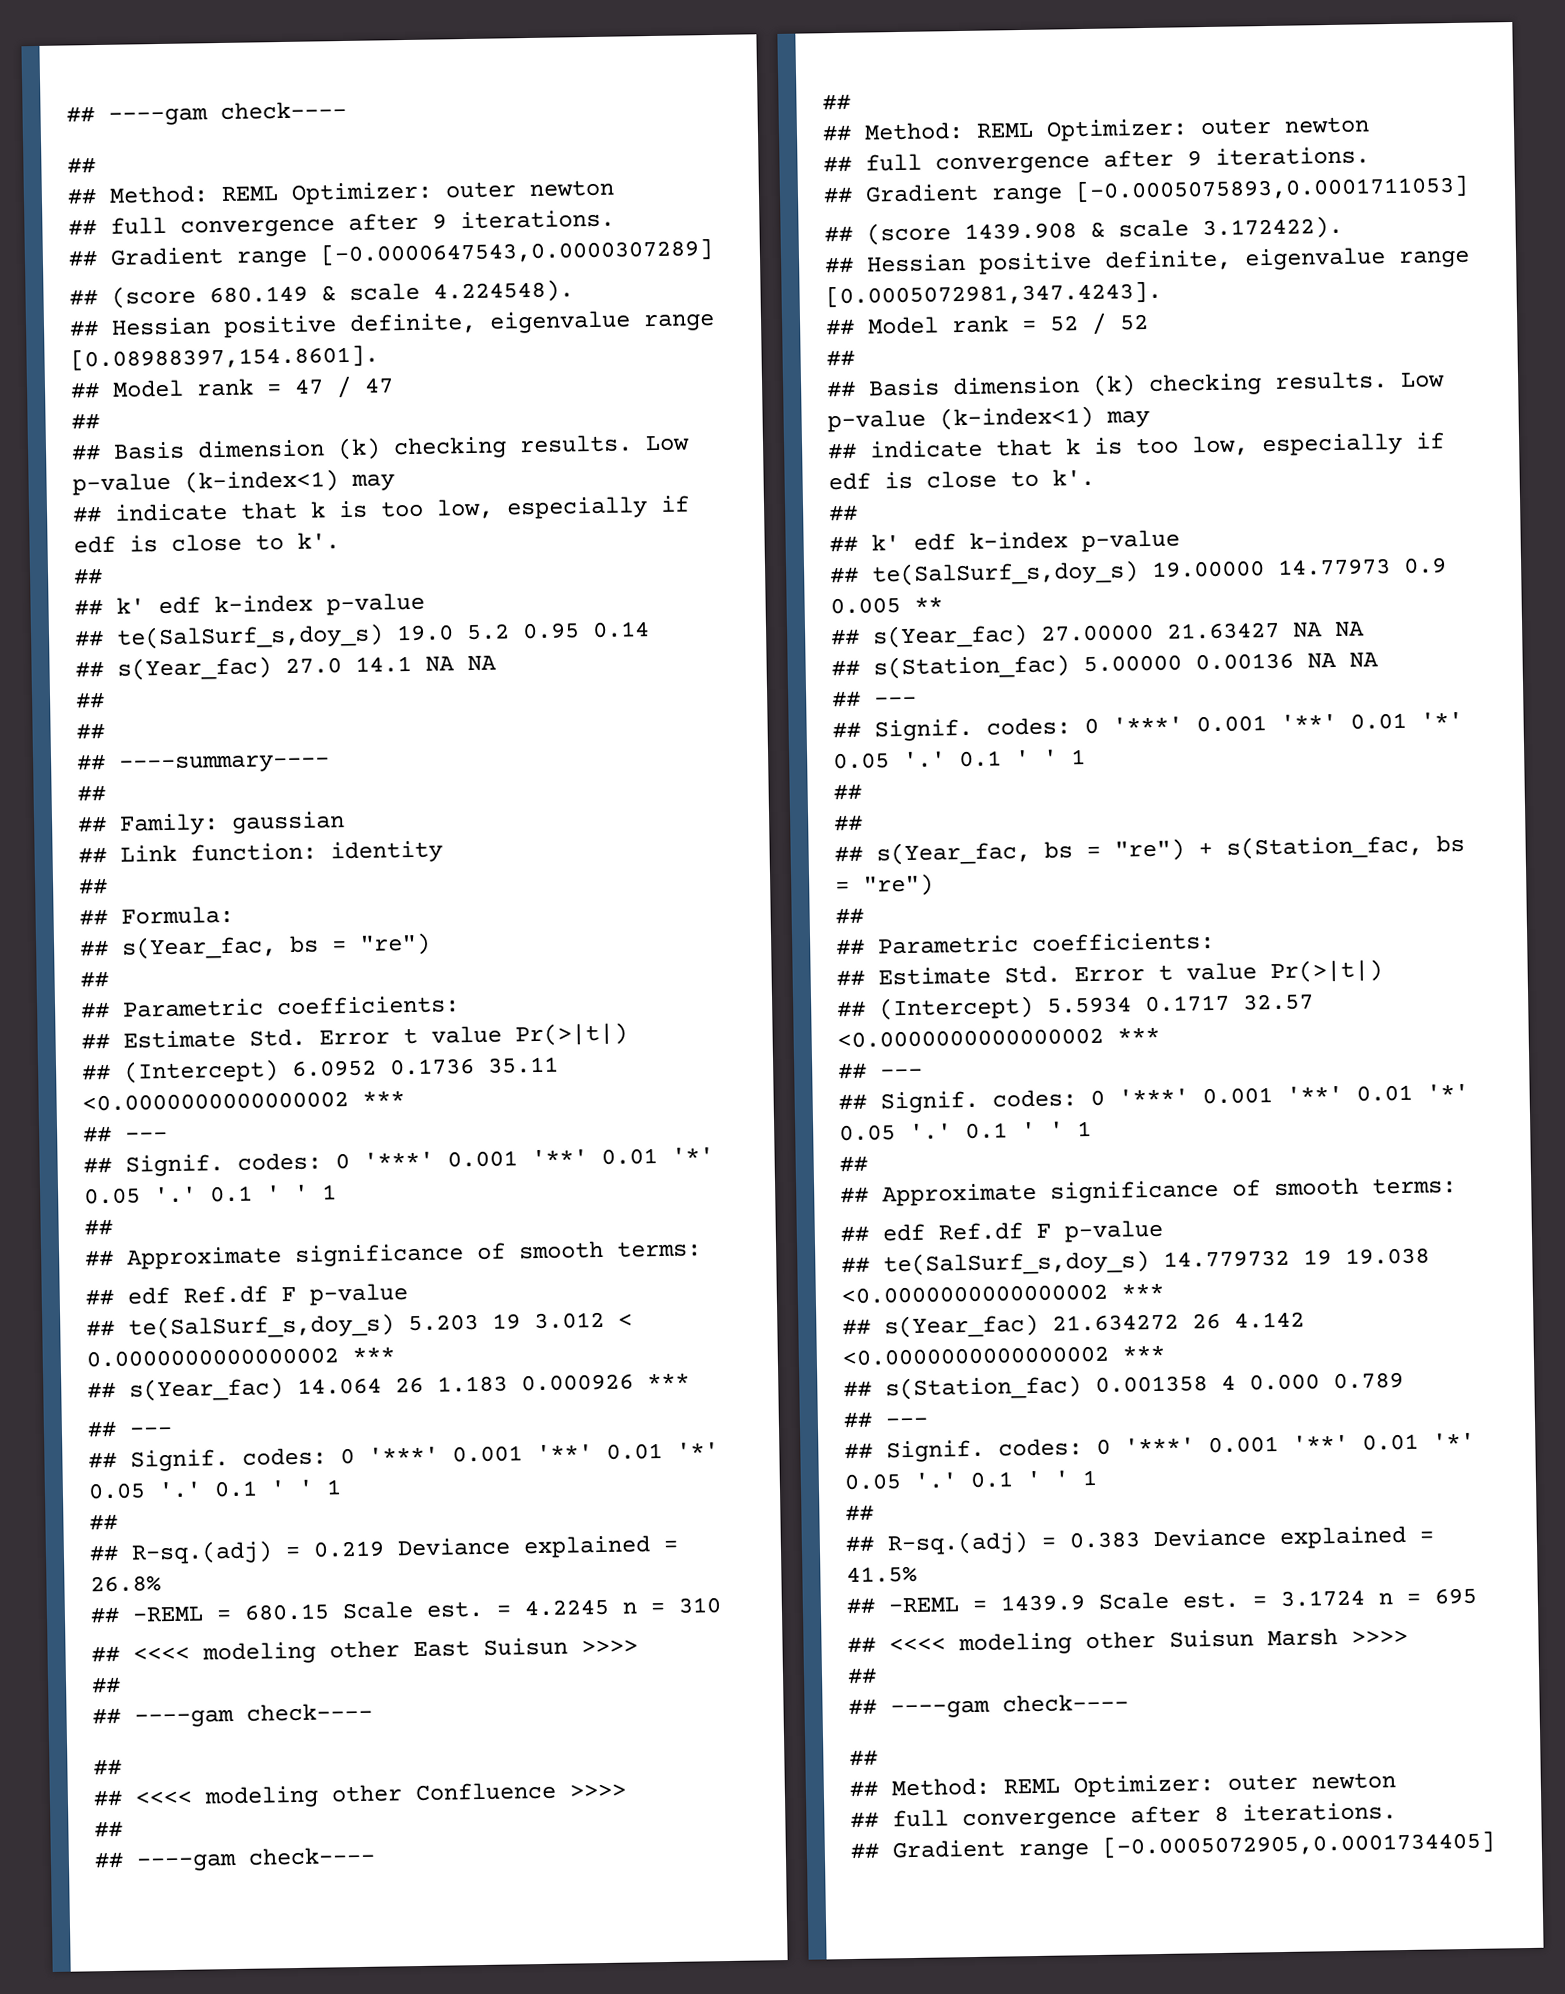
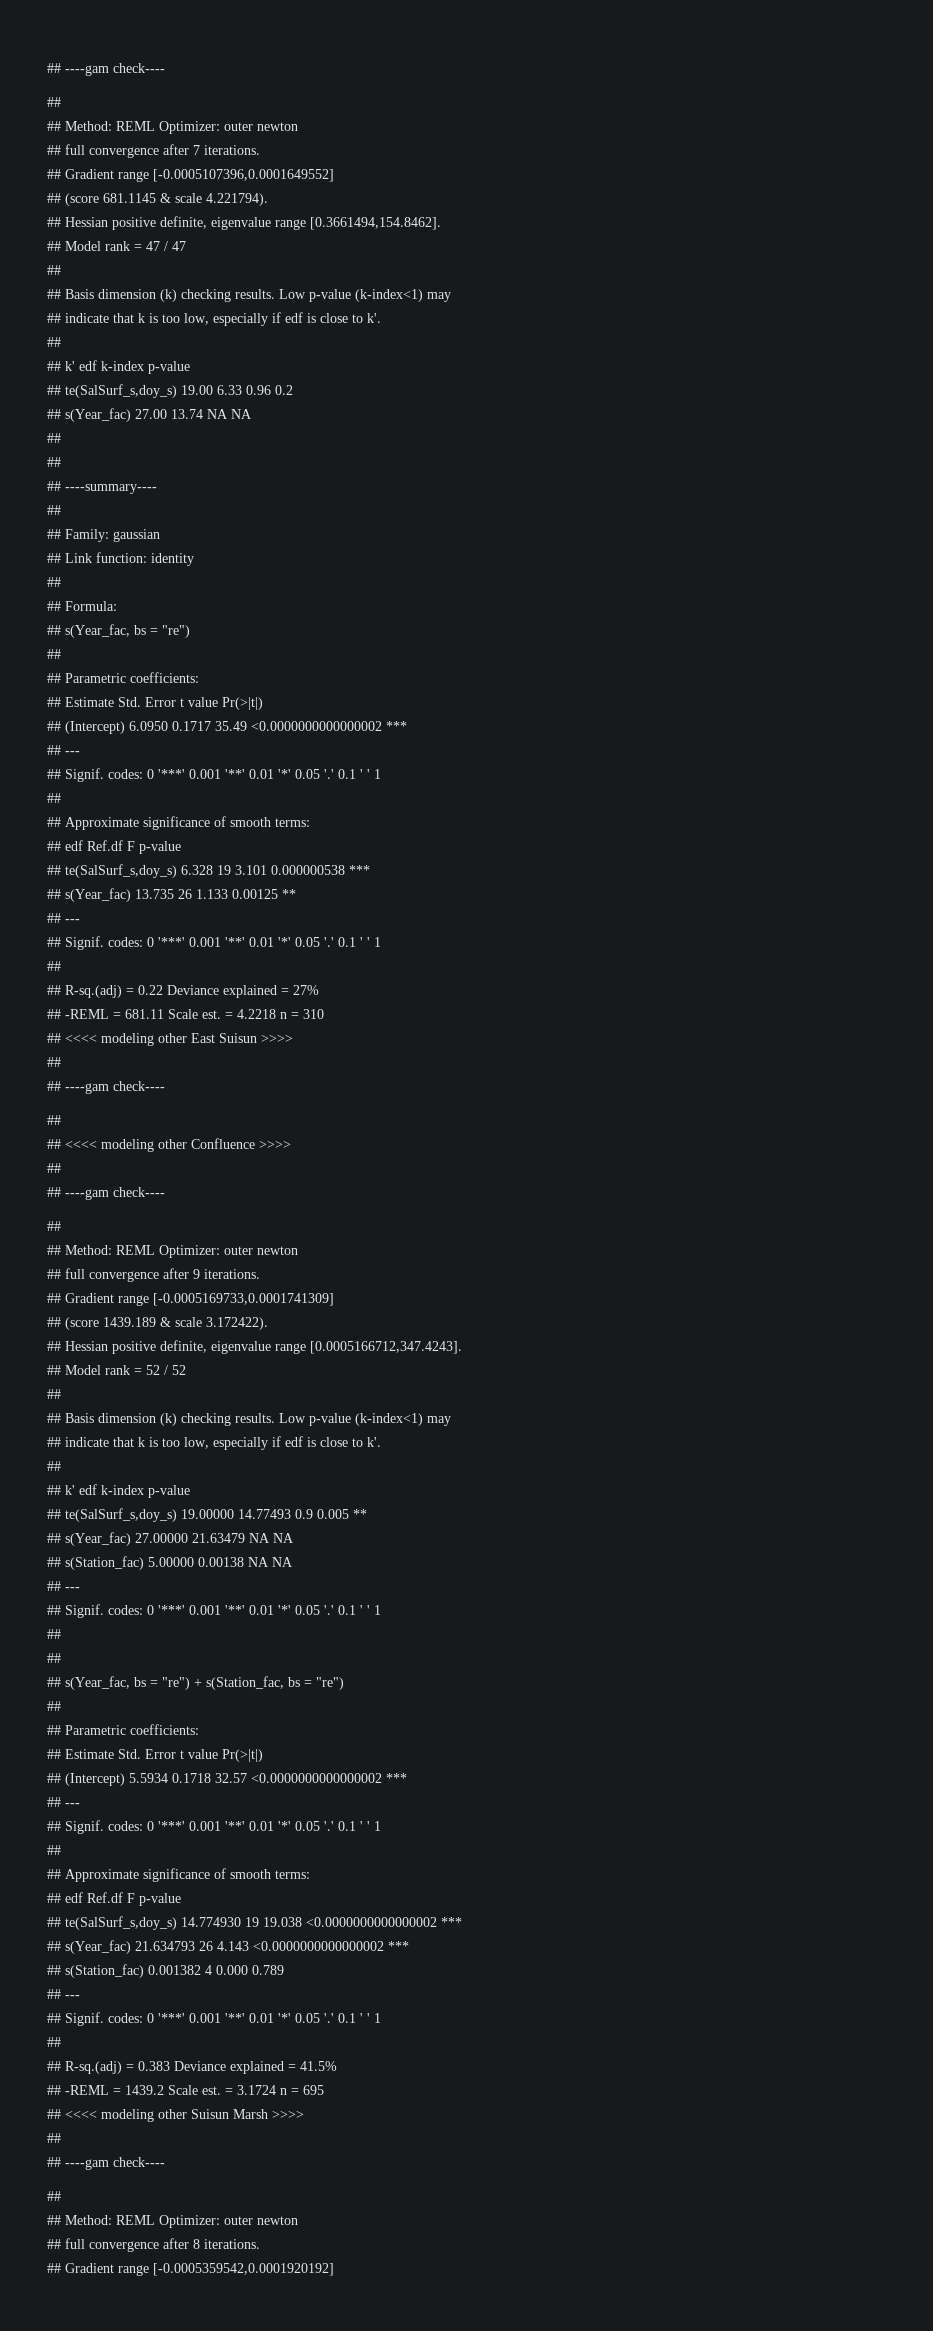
[432,209,615,230] [68,238,714,268] [69,279,574,309] [69,310,715,338] [70,344,379,371] 9 iterations. // ## Gradient range [-0.0000647543,0.0000307289] // ## (score 680.149 & scale 4.224548). // ## Hessian positive definite, eigenvalue range [0.08988397,154.8601]. -> [193,145,260,155] [47,169,334,182] [47,193,268,206] [47,216,441,230] 7 iterations. // ## Gradient range [-0.0005107396,0.0001649552] // ## (score 681.1145 & scale 4.221794). // ## Hessian positive definite, eigenvalue range [0.3661494,154.8462].
[396,621,650,642] [75,655,412,681] 19.0 5.2 0.95 0.14 // ## s(Year_fac) 27.0 14.1 -> [181,385,293,395] [47,408,203,422] 19.00 6.33 0.96 0.2 // ## s(Year_fac) 27.00 13.74
[291,1056,559,1077] 6.0952 0.1736 35.11 -> [129,721,247,731] 6.0950 0.1717 35.49
[408,1311,633,1332] [86,1346,395,1368] [87,1372,690,1402] 5.203 19 3.012 < 0.0000000000000002 *** // ## s(Year_fac) 14.064 26 1.183 0.000926 *** -> [181,865,370,875] [47,888,296,902] 6.328 19 3.101 0.000000538 *** // ## s(Year_fac) 13.735 26 1.133 0.00125 **
[313,1535,678,1559] [90,1575,161,1593] [90,1598,610,1624] 0.219 Deviance explained = 26.8% // ## -REML = 680.15 Scale est. = 4.2245 -> [138,985,319,998] [47,1009,276,1019] 0.22 Deviance explained = 27% // ## -REML = 681.11 Scale est. = 4.2218
[1075,174,1469,203] [824,222,1077,246] [-0.0005075893,0.0001711053] // ## (score 1439.908 -> [153,1293,334,1306] [47,1317,156,1330] [-0.0005169733,0.0001741309] // ## (score 1439.189
[825,280,1162,308] [0.0005072981,347.4243]. -> [310,1341,462,1354] [0.0005166712,347.4243].
[1277,558,1391,576] 14.77973 -> [238,1509,291,1519] 14.77493
[1166,621,1280,640] 21.63427 -> [192,1533,245,1543] 21.63479
[1195,652,1294,671] 0.00136 -> [198,1557,244,1567] 0.00138
[1145,994,1230,1013] 0.1717 -> [172,1773,211,1783] 0.1718
[1163,1249,1290,1268] 14.779732 -> [181,1917,241,1927] 14.774930
[1052,1311,1305,1332] 21.634272 26 4.142 -> [135,1941,249,1951] 21.634793 26 4.143
[1095,1375,1208,1393] 0.001358 -> [148,1965,201,1975] 0.001382
[1000,1594,1085,1612] 1439.9 -> [125,2085,164,2095] 1439.2
[1102,1830,1495,1858] [-0.0005072905,0.0001734405] -> [153,2263,334,2276] [-0.0005359542,0.0001920192]

